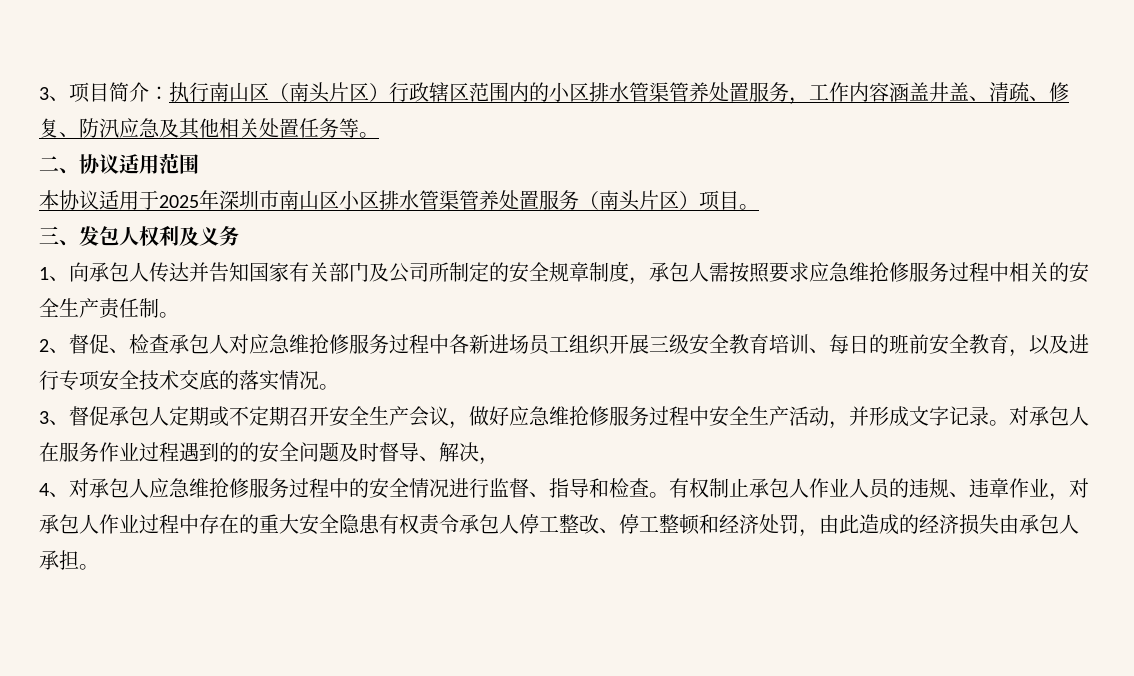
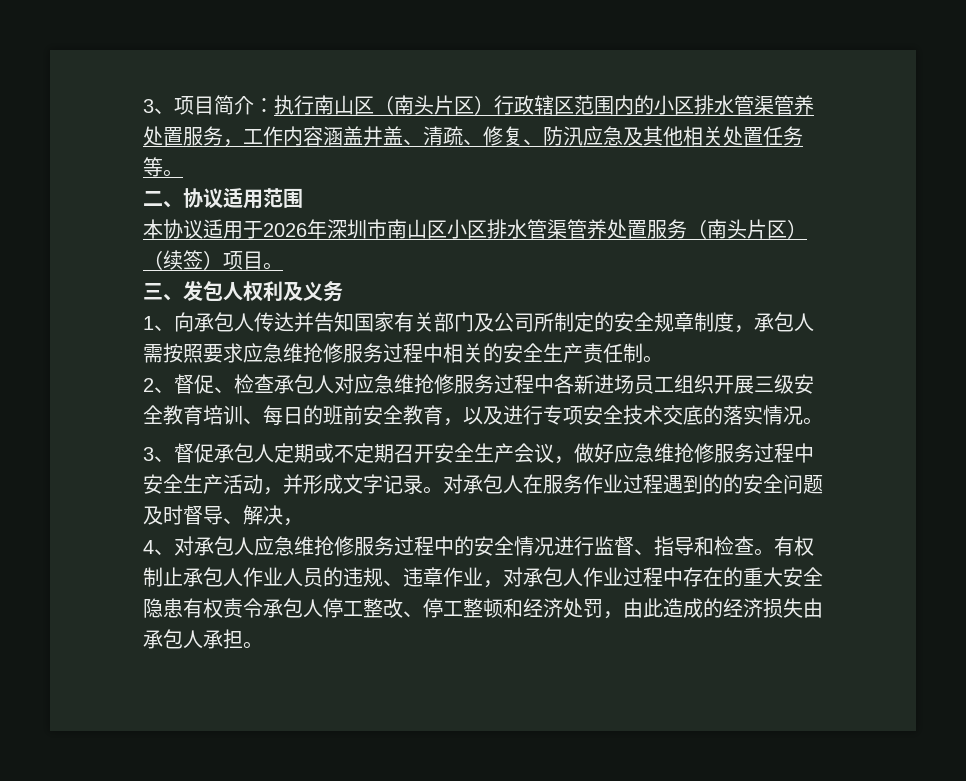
[159,195,199,208] 2025 -> [263,223,307,237] 2026
(699, 200) none -> [143,250,223,270] （续签）

